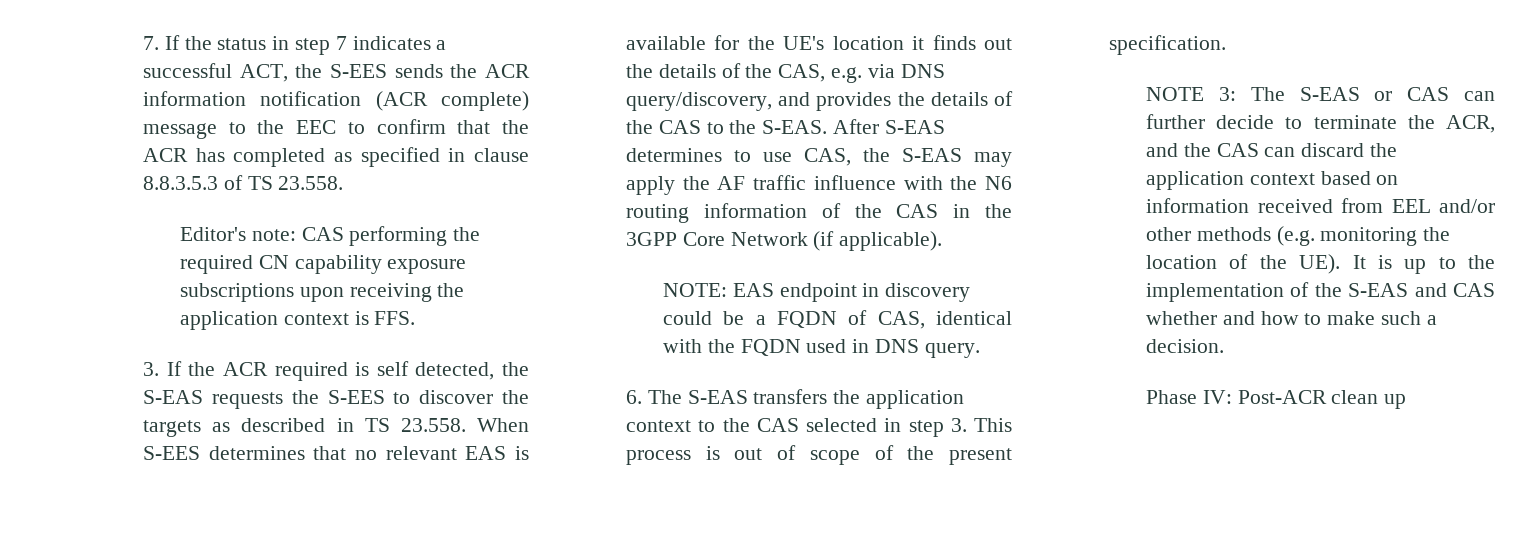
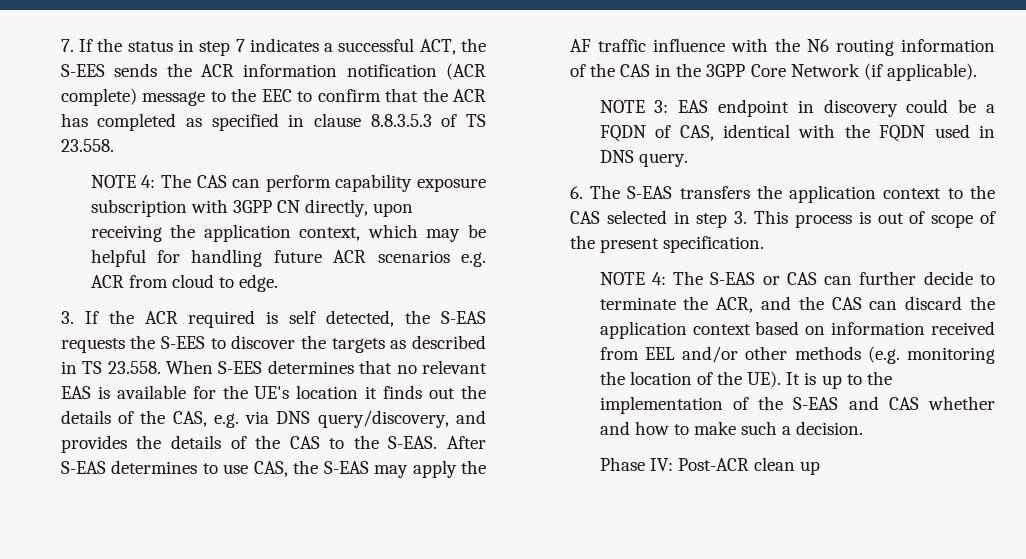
[179,226,481,246] [179,255,467,274] [179,283,465,302] [179,311,416,330] Editor's note: CAS performing the required CN capability exposure subscriptions upon receiving the application context is FFS. -> [90,174,487,192] [90,199,414,217] [90,224,487,242] [90,249,487,267] [90,274,279,292] NOTE 4: The CAS can perform capability exposure subscription with 3GPP CN directly, upon receiving the application context, which may be helpful for handling future ACR scenarios e.g. ACR from cloud to edge.
[662,283,727,297] NOTE: -> [599,100,669,113] NOTE 3:
[1218,87,1236,101] 3: -> [651,272,666,285] 4:

